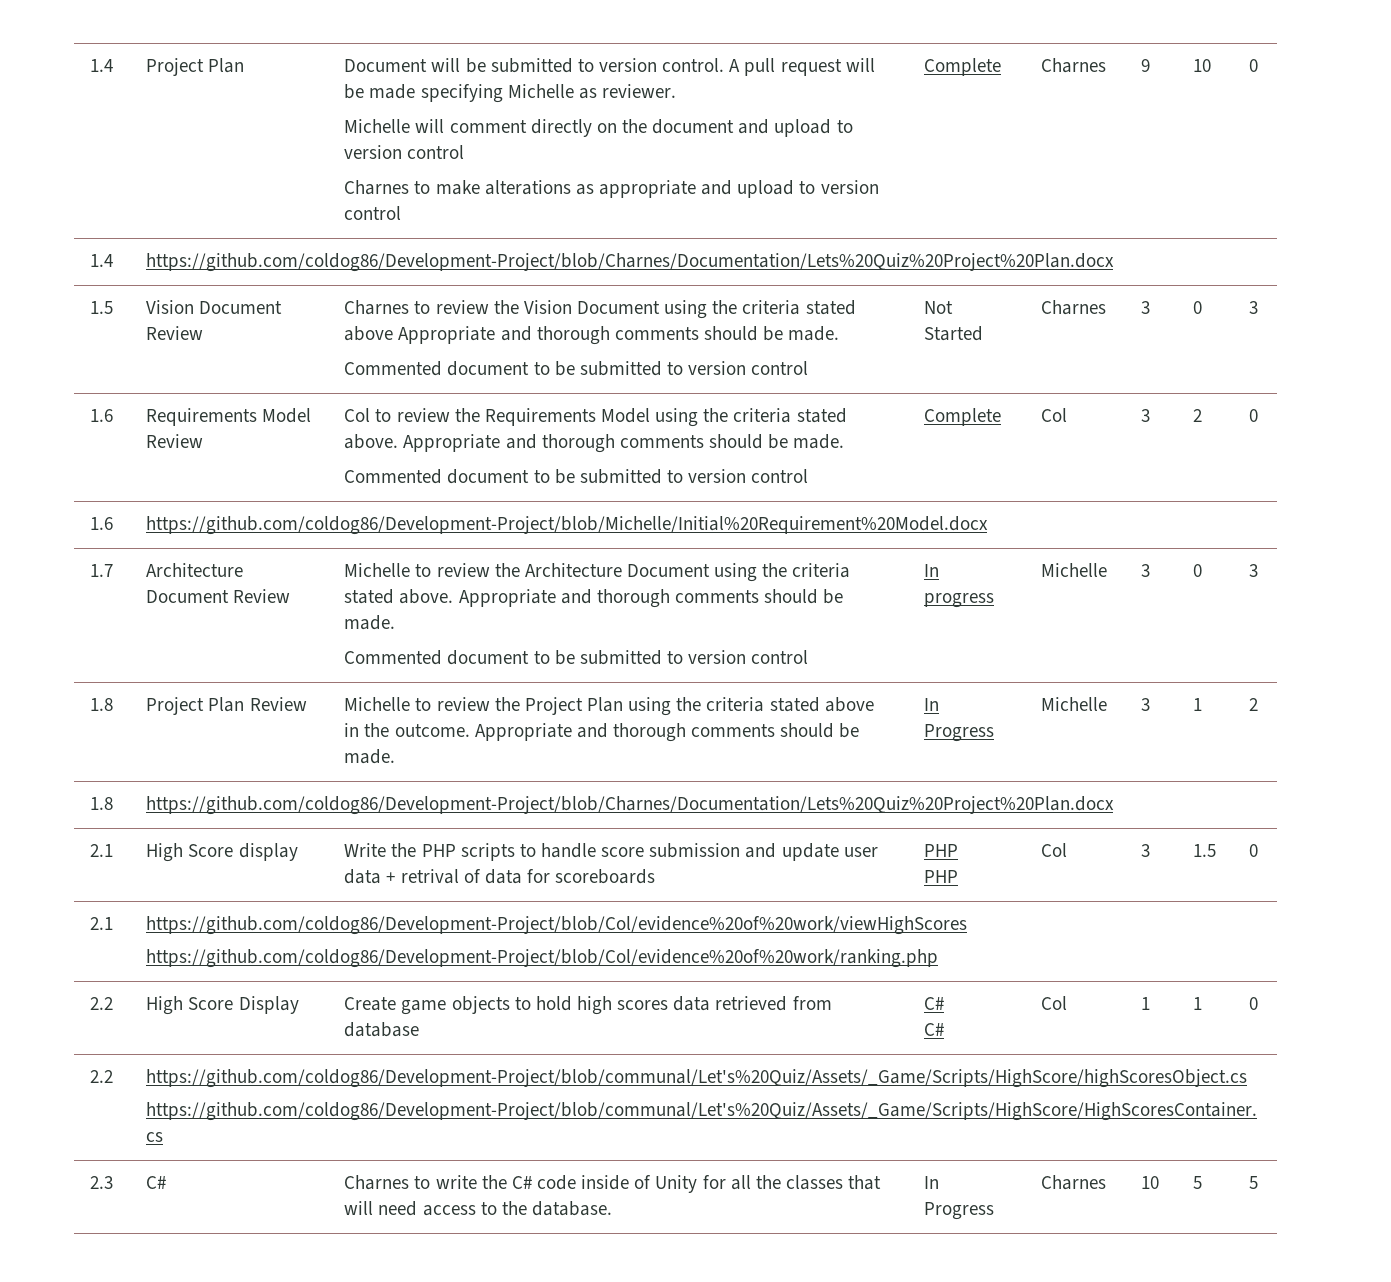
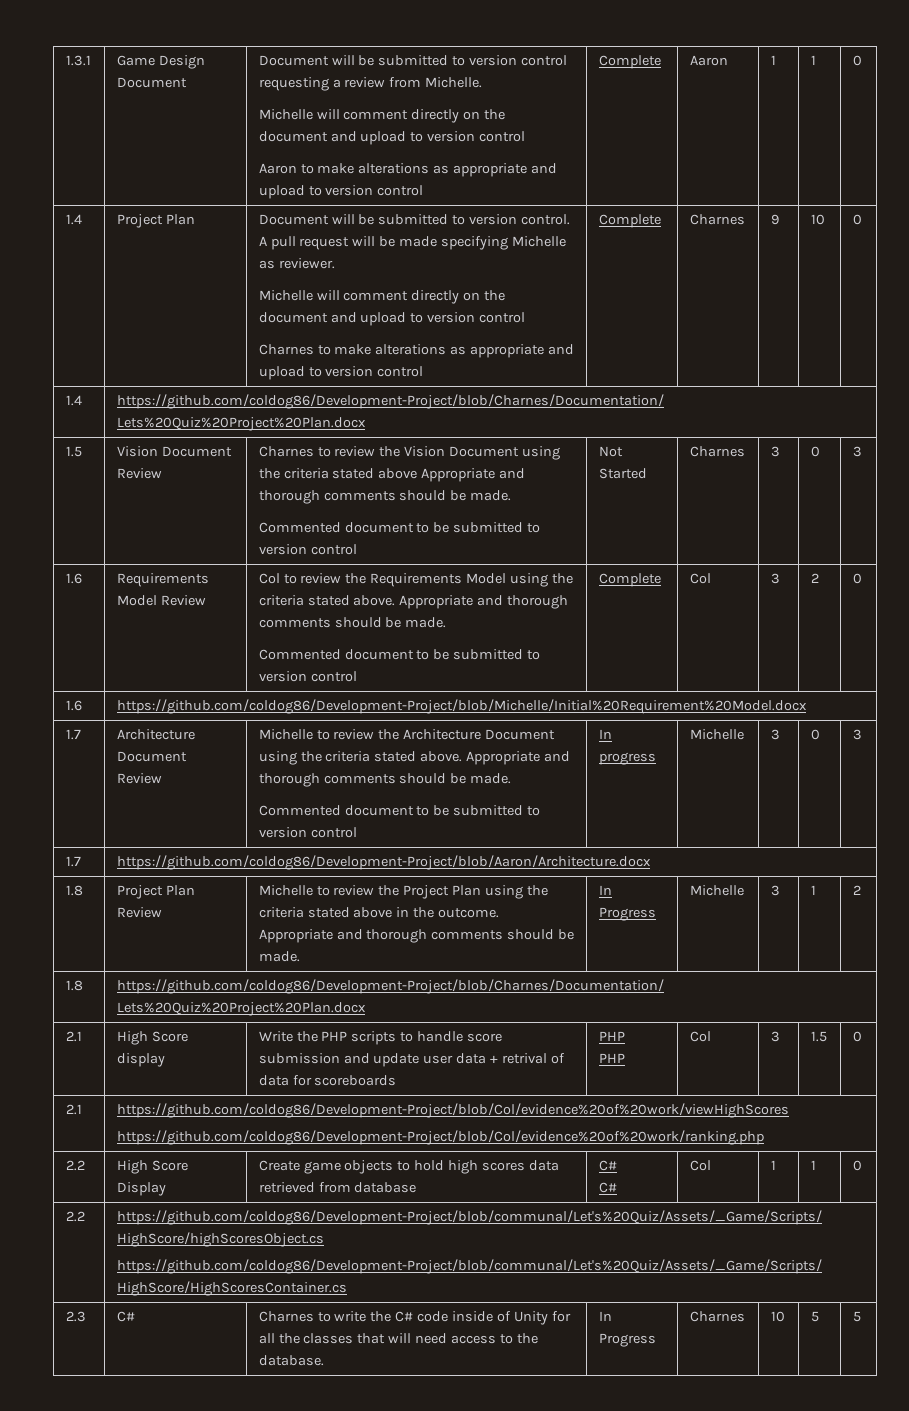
(90, 65) none -> [65,55,91,66] [116,55,205,69] [116,77,187,88] [258,55,568,66] [258,77,483,91] [258,109,506,123] [258,131,526,145] [258,163,558,177] [258,185,424,199] [598,55,661,69] [689,55,728,66] [770,55,776,65] [810,55,816,65] [852,55,862,66] 1.3.1 | Game Design Document | Document will be submitted to version control requesting a review from Michelle. // Michelle will comment directly on the document and upload to version control // Aaron to make alterations as appropriate and upload to version control | Complete | Aaron | 1 | 1 | 0 //
(1259, 570) none -> [65,856,81,867] [116,855,651,870] // 1.7 | https://github.com/coldog86/Development-Project/blob/Aaron/Architecture.docx

